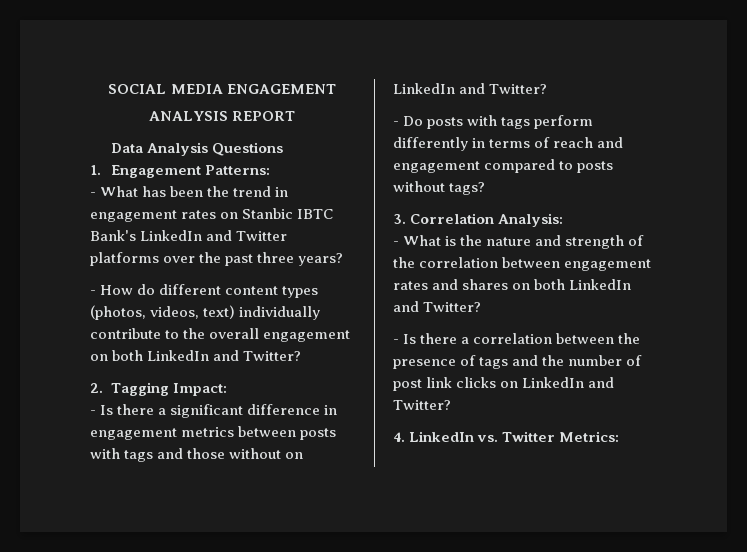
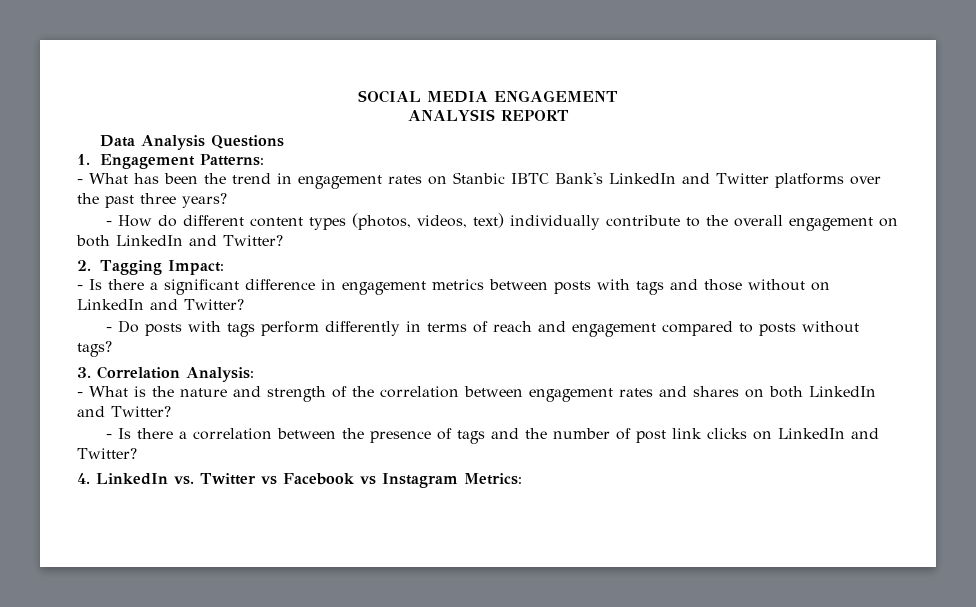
(556, 436) none -> [260,473,458,488] vs Facebook vs Instagram

